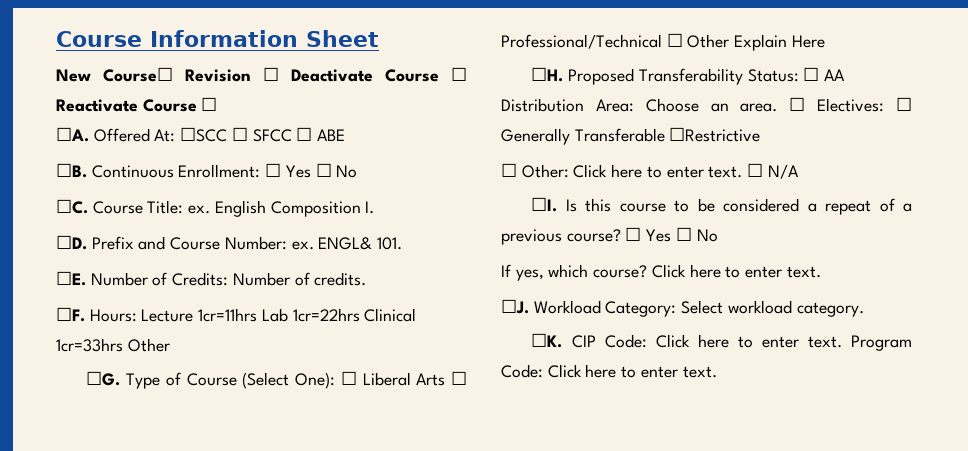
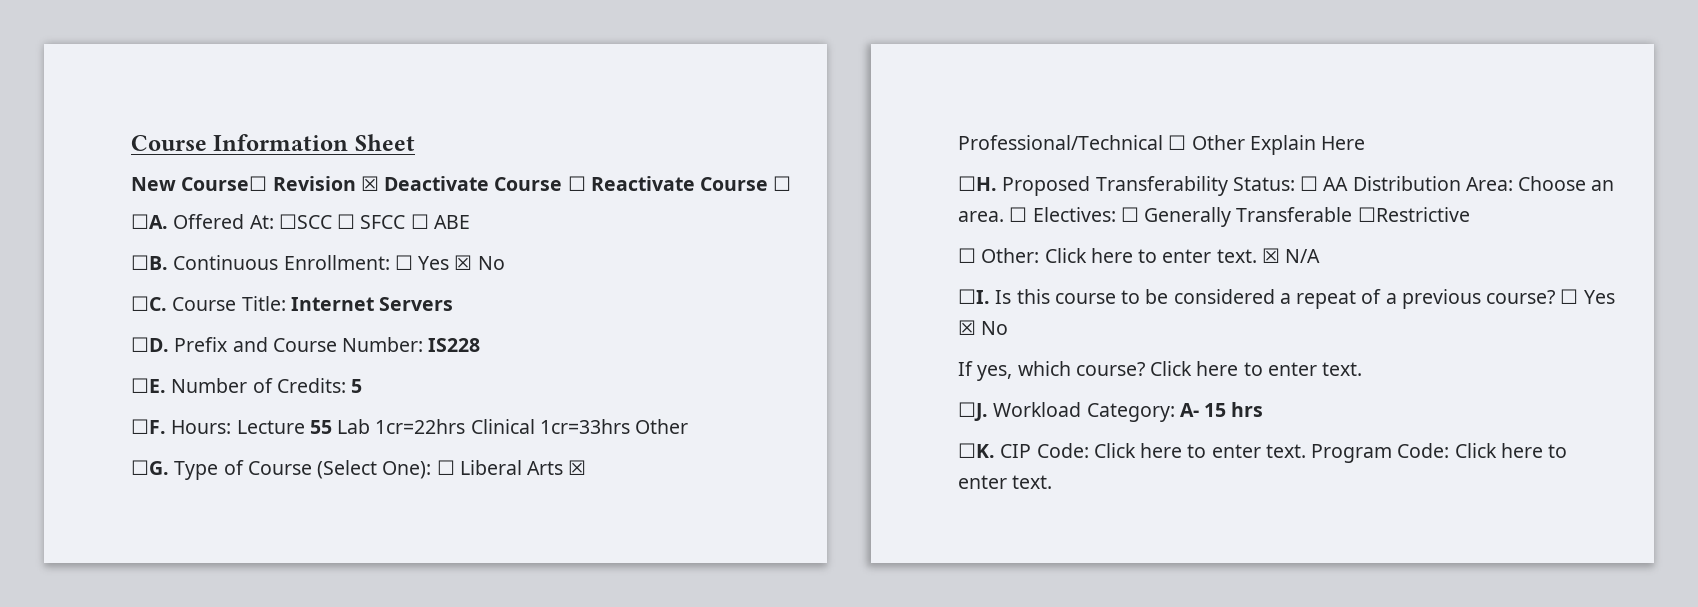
[263,67,279,81] ☐ -> [360,176,379,191] ☒
[315,163,332,177] ☐ -> [454,255,473,270] ☒
[188,200,375,217] ex. English Composition I. -> [290,297,454,311] Internet Servers
[291,237,403,250] ex. ENGL& 101. -> [428,338,481,352] IS228
[232,272,367,286] Number of credits. -> [351,379,363,393] 5
[198,308,258,322] 1cr=11hrs -> [309,420,332,434] 55
[450,371,467,385] ☐ -> [568,460,587,475] ☒
[747,163,764,177] ☐ -> [1261,248,1280,263] ☒
[675,227,692,241] ☐ -> [958,320,976,335] ☒
[681,300,864,317] Select workload category. -> [1179,402,1264,417] A- 15 hrs

